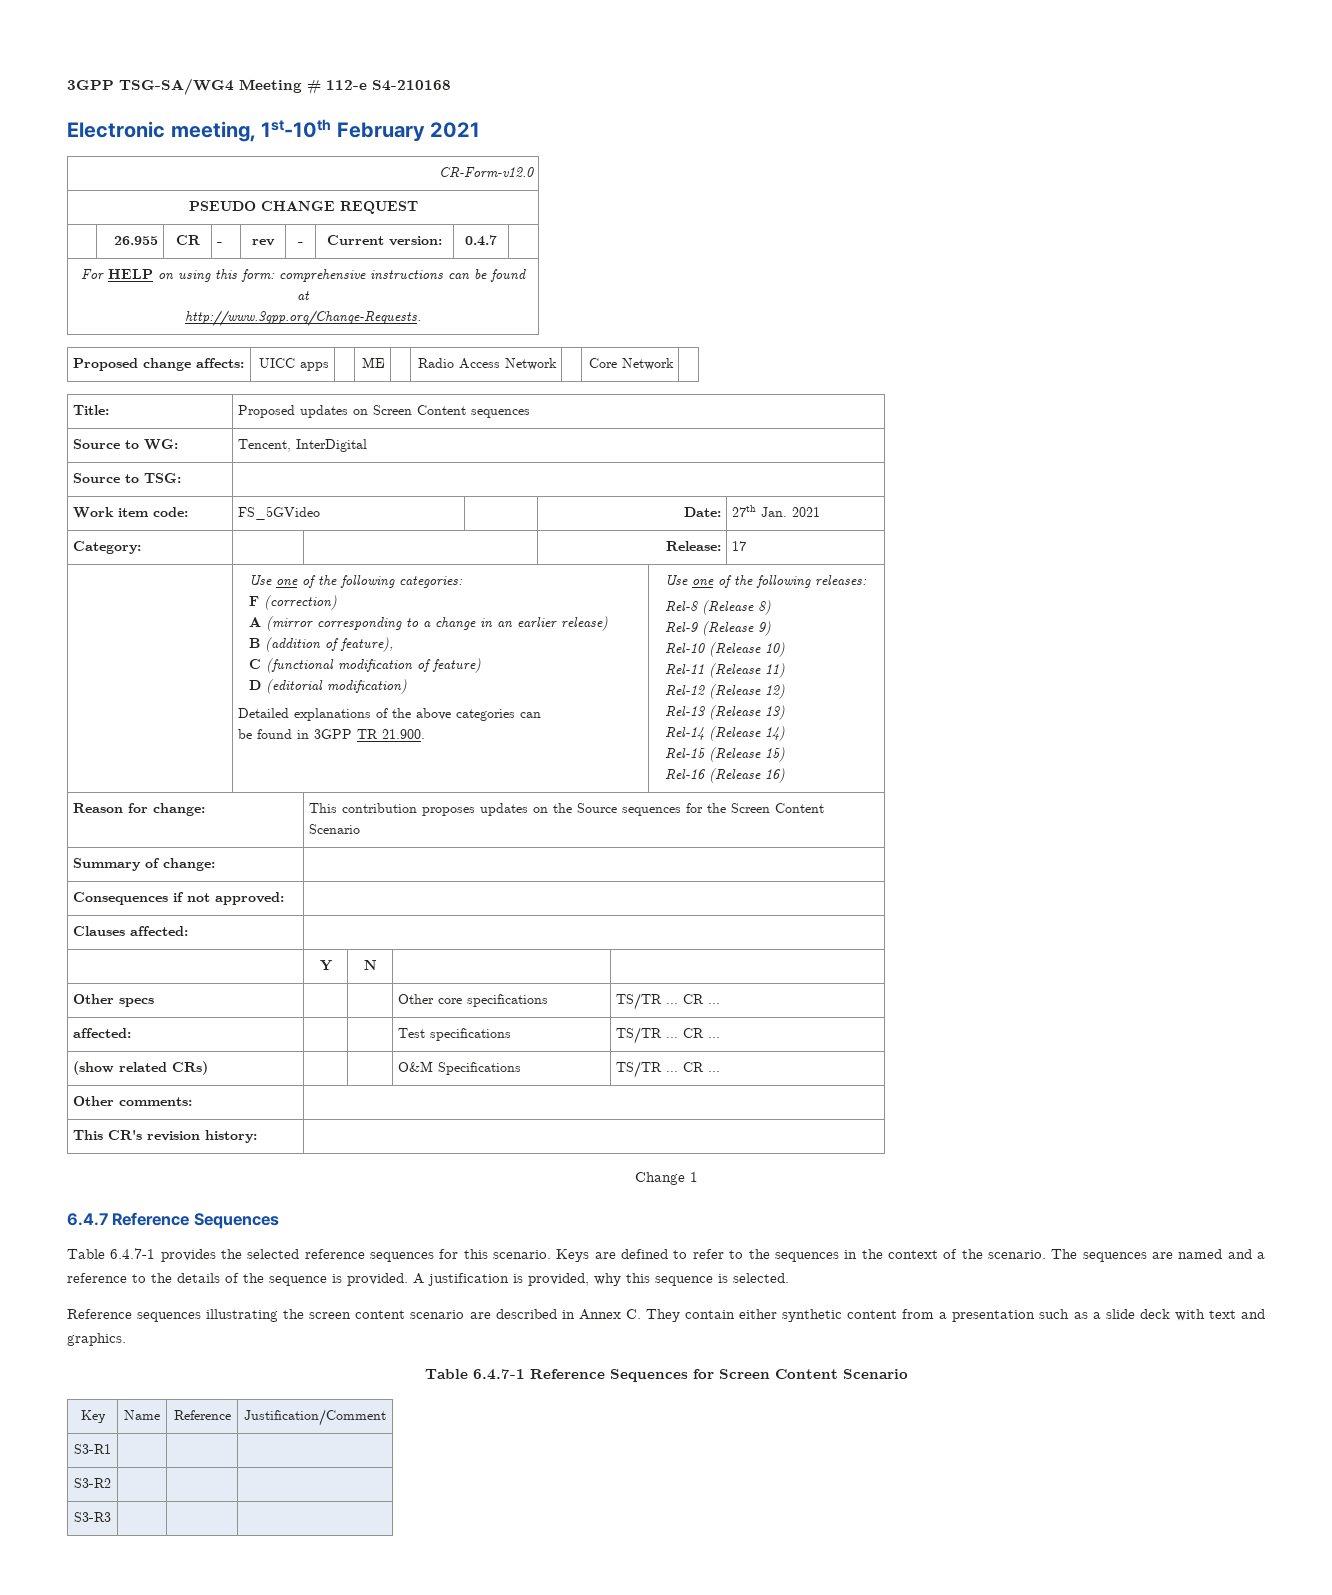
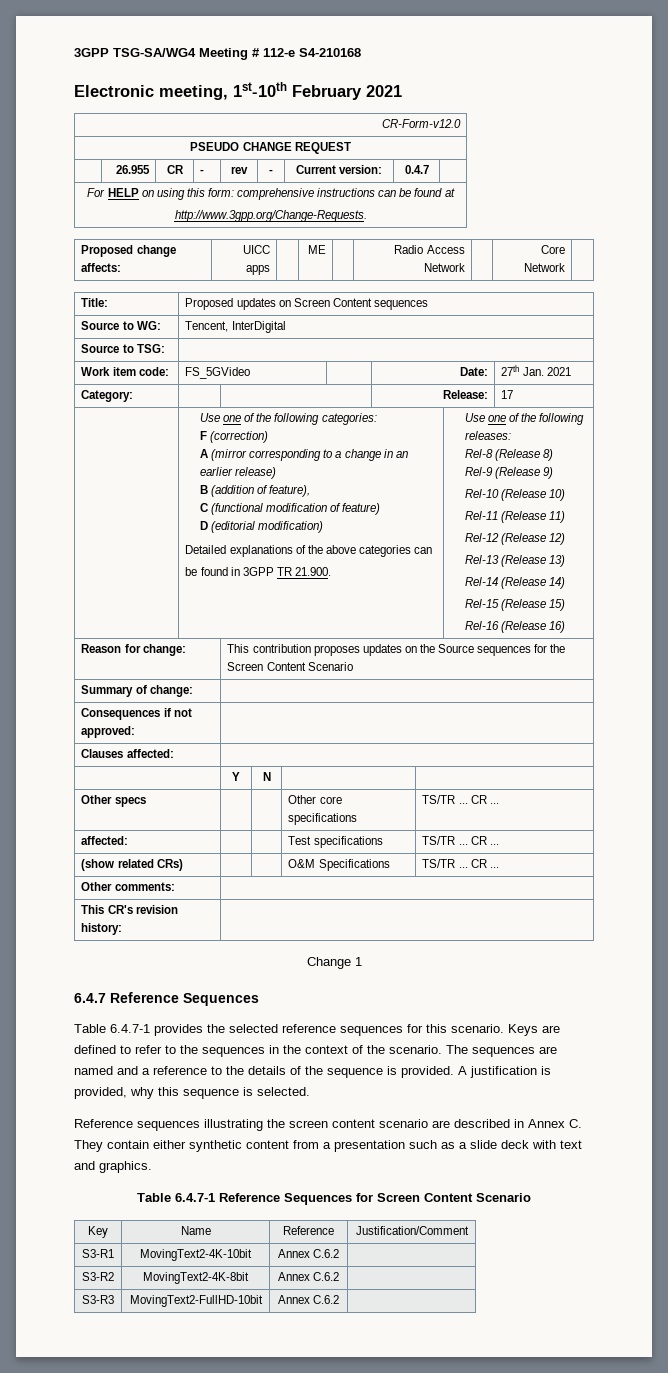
[74,1478,111,1488] [74,1512,111,1522] | | // S3-R2 | | | // S3-R3 | | -> [140,1249,252,1261] [277,1249,340,1258] [82,1272,114,1281] [143,1272,249,1284] [277,1272,340,1281] [82,1295,114,1304] [129,1295,263,1307] [277,1295,340,1304] MovingText2-4K-10bit | Annex C.6.2 | // S3-R2 | MovingText2-4K-8bit | Annex C.6.2 | // S3-R3 | MovingText2-FullHD-10bit | Annex C.6.2

